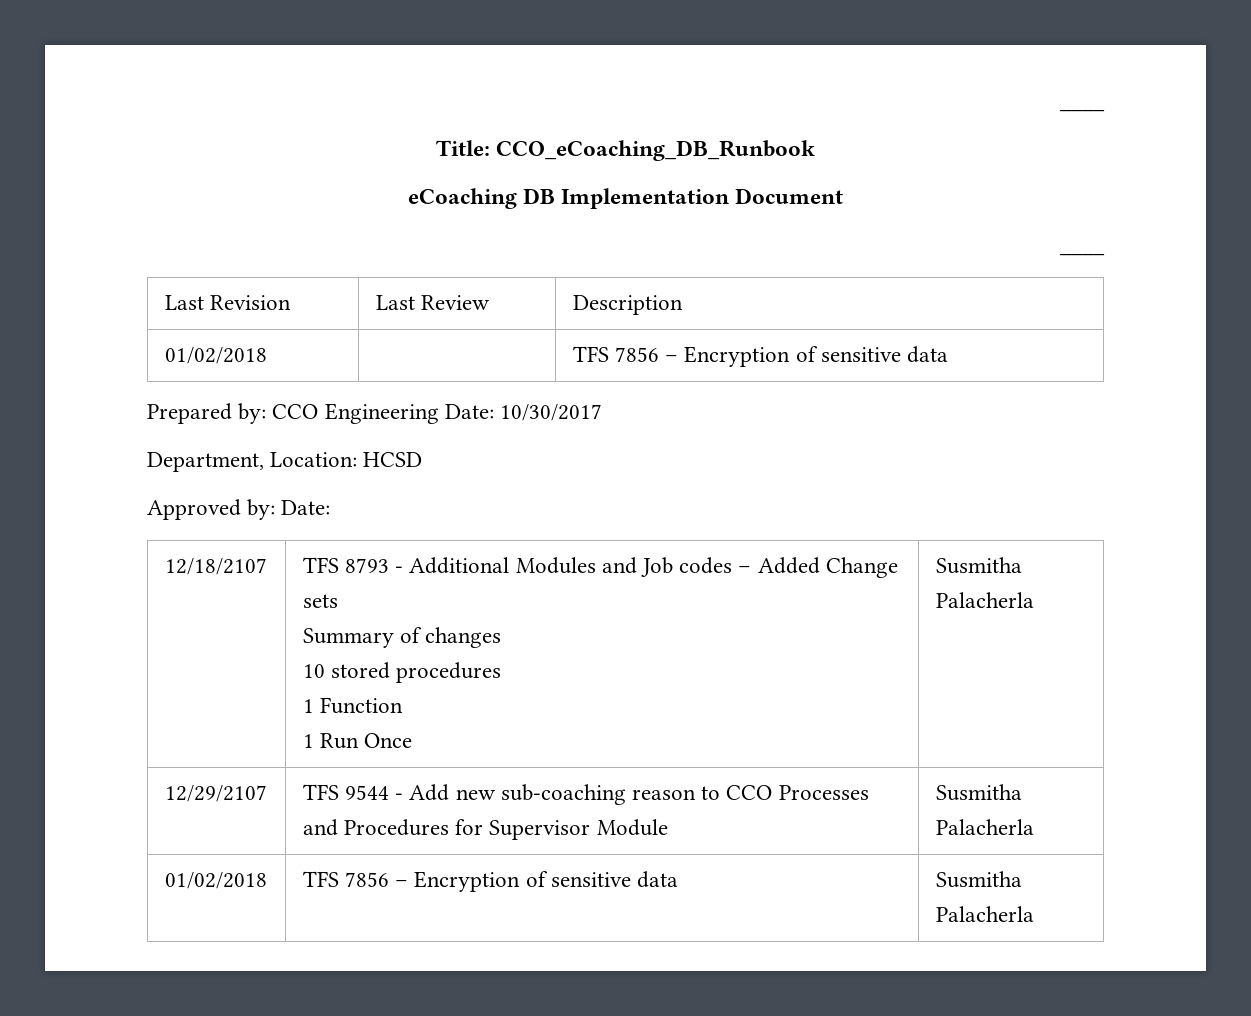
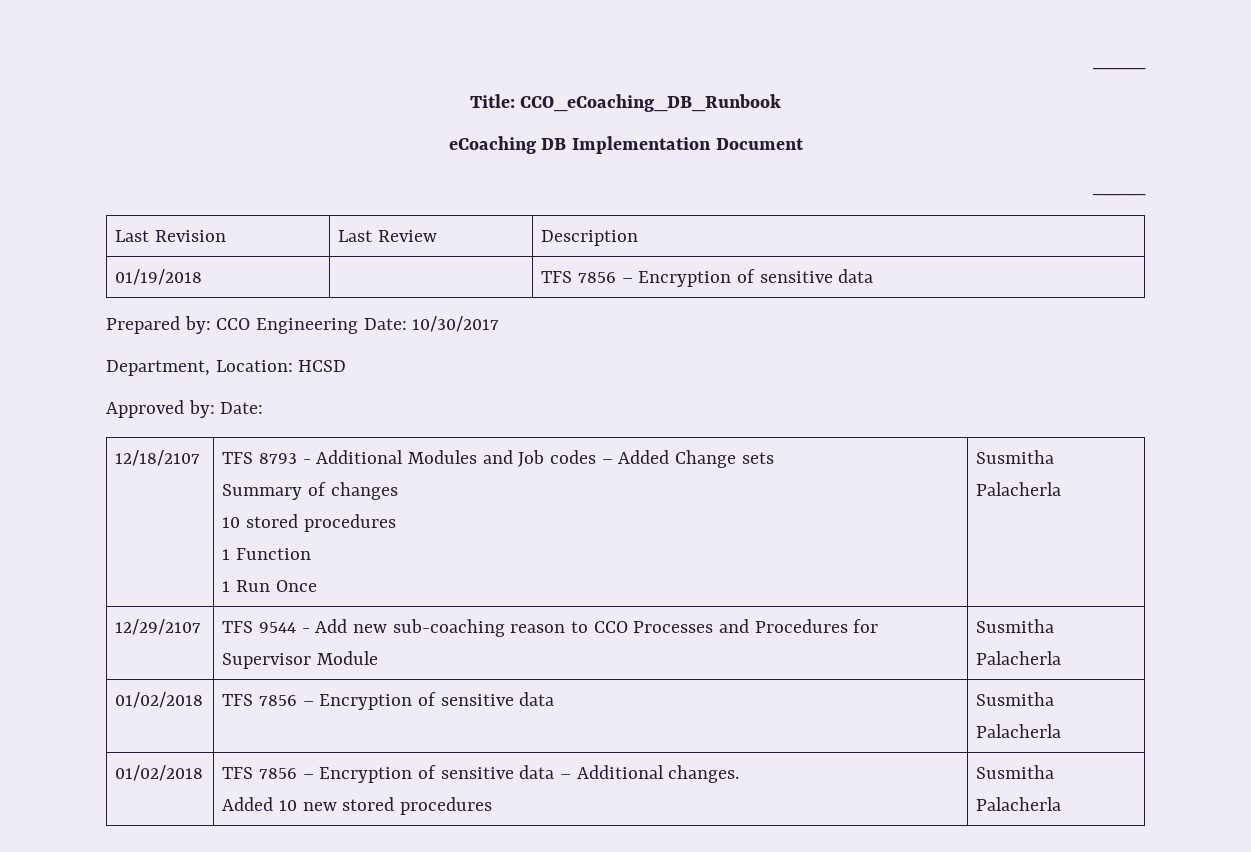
[164,347,267,364] 01/02/2018 -> [115,269,203,285] 01/19/2018
(1034, 914) none -> [115,765,204,781] [222,765,740,783] [222,797,492,815] [976,765,1055,779] [976,797,1062,811] // 01/02/2018 | TFS 7856 – Encryption of sensitive data – Additional changes. // Added 10 new stored procedures | Susmitha Palacherla

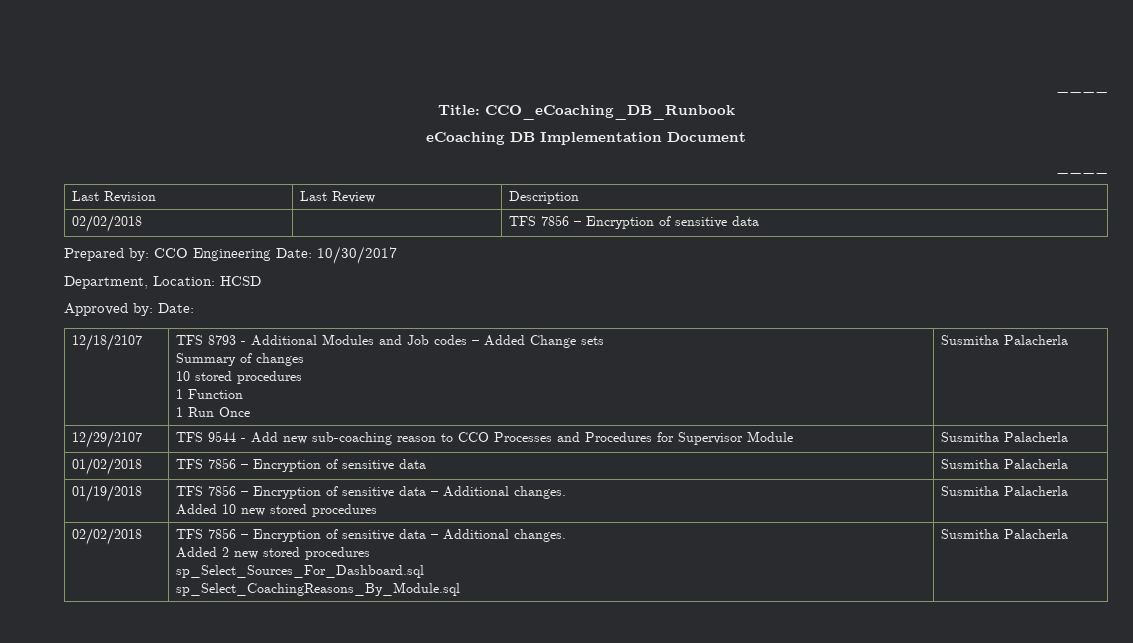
[115,269,203,285] 01/19/2018 -> [71,215,142,232] 02/02/2018
[115,765,204,781] 01/02/2018 -> [71,485,142,502] 01/19/2018
(1062, 804) none -> [71,528,142,545] [175,528,566,542] [175,547,370,560] [175,565,424,578] [175,582,460,596] [940,529,1068,539] // 02/02/2018 | TFS 7856 – Encryption of sensitive data – Additional changes. // Added 2 new stored procedures // sp_Select_Sources_For_Dashboard.sql // sp_Select_CoachingReasons_By_Module.sql | Susmitha Palacherla

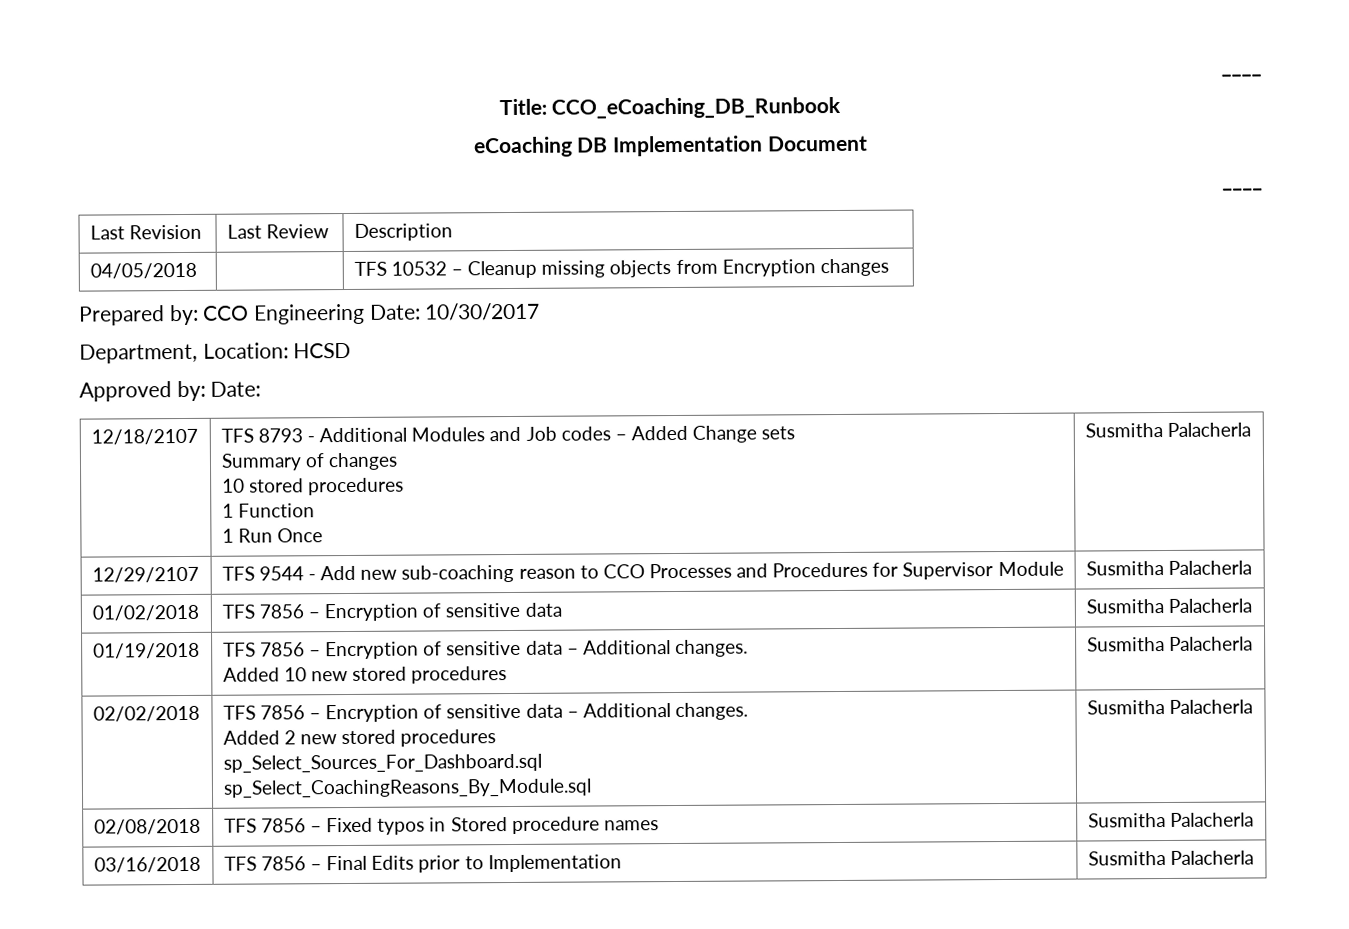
[71,215,142,232] [508,215,759,229] 02/02/2018 | | TFS 7856 – Encryption of sensitive data -> [89,262,197,279] [353,258,889,279] 04/05/2018 | | TFS 10532 – Cleanup missing objects from Encryption changes
(1068, 534) none -> [93,818,201,835] [223,816,659,835] [1087,812,1254,828] [93,856,201,873] [223,854,622,873] [1087,850,1254,866] // 02/08/2018 | TFS 7856 – Fixed typos in Stored procedure names | Susmitha Palacherla // 03/16/2018 | TFS 7856 – Final Edits prior to Implementation | Susmitha Palacherla

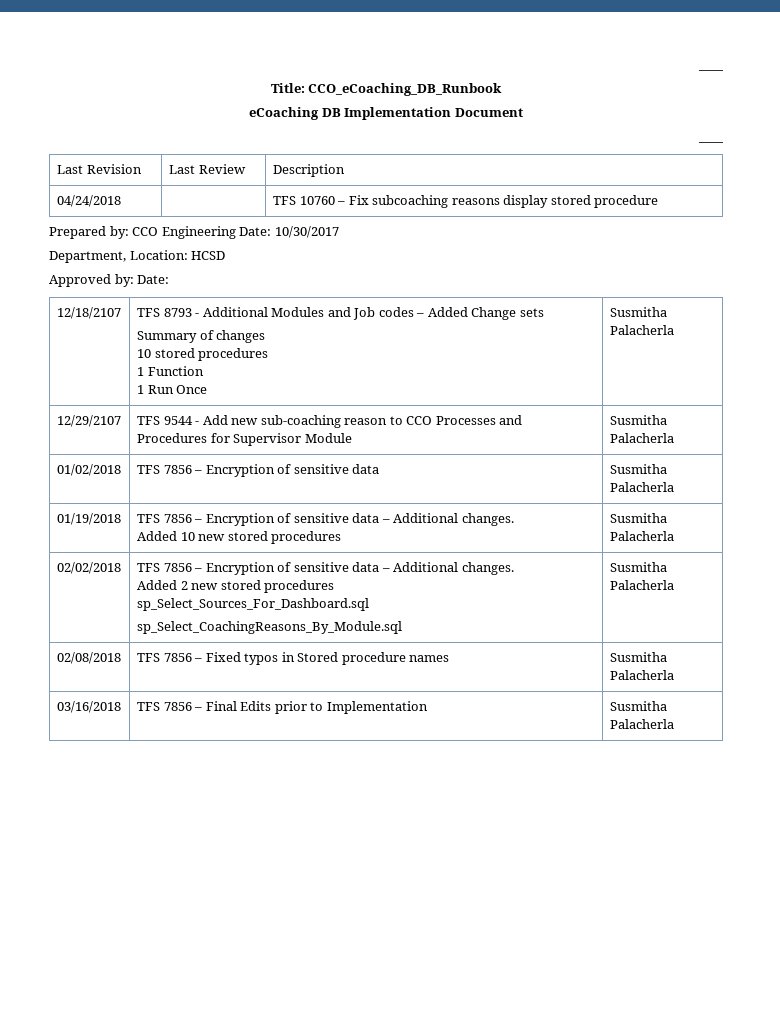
[89,262,197,279] [353,258,889,279] 04/05/2018 | | TFS 10532 – Cleanup missing objects from Encryption changes -> [56,195,121,207] [272,195,659,208] 04/24/2018 | | TFS 10760 – Fix subcoaching reasons display stored procedure

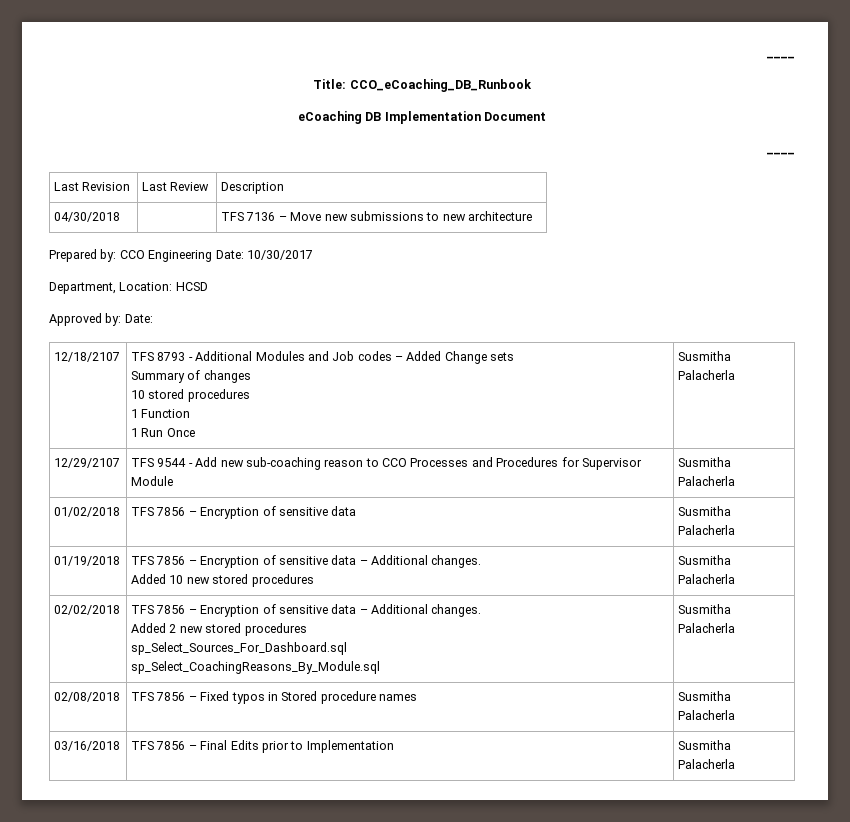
[56,195,121,207] [272,195,659,208] 04/24/2018 | | TFS 10760 – Fix subcoaching reasons display stored procedure -> [54,212,121,222] [221,211,533,221] 04/30/2018 | | TFS 7136 – Move new submissions to new architecture

